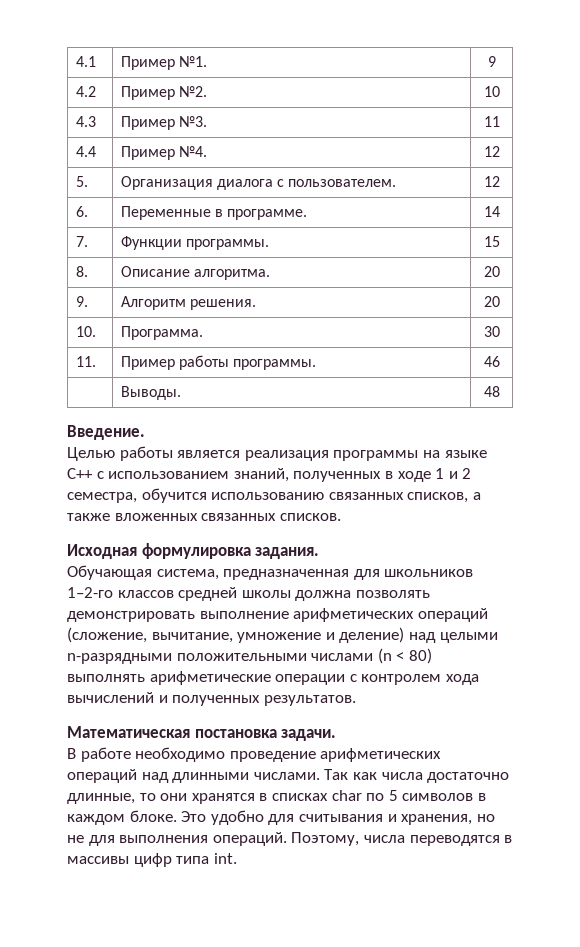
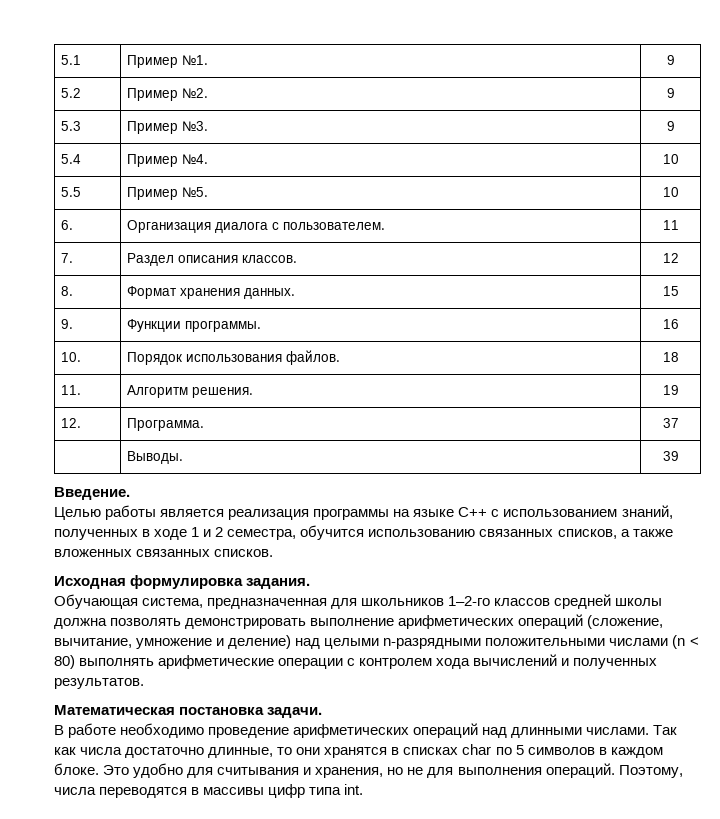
[75,56,96,67] 4.1 -> [61,55,82,65] 5.1
[75,86,96,97] 4.2 -> [61,88,82,98] 5.2
[483,86,500,97] [75,116,96,127] 10 // 4.3 -> [666,88,675,98] [61,121,82,131] 9 // 5.3
[483,116,500,127] [75,146,96,157] 11 // 4.4 -> [666,121,675,131] [61,154,82,164] 9 // 5.4
[483,146,500,157] [75,176,88,187] [120,176,397,190] [483,176,500,187] [75,206,88,217] [120,206,307,220] [483,206,500,217] [75,236,88,247] [120,236,269,250] [483,236,500,247] [75,266,88,277] [120,266,270,280] [483,266,500,277] [75,296,88,307] 12 // 5. | Организация диалога с пользователем. | 12 // 6. | Переменные в программе. | 14 // 7. | Функции программы. | 15 // 8. | Описание алгоритма. | 20 // 9. -> [662,154,679,164] [61,187,82,197] [127,187,209,200] [662,187,679,197] [61,220,74,230] [127,220,386,233] [662,220,679,230] [61,253,74,263] [127,253,298,266] [662,253,679,263] [61,286,74,296] [127,286,296,299] [662,286,679,296] [61,319,74,329] [127,319,262,332] [662,319,679,329] [61,352,82,362] [127,350,341,365] [662,352,679,362] [61,385,82,395] 10 // 5.5 | Пример №5. | 10 // 6. | Организация диалога с пользователем. | 11 // 7. | Раздел описания классов. | 12 // 8. | Формат хранения данных. | 15 // 9. | Функции программы. | 16 // 10. | Порядок использования файлов. | 18 // 11.
[483,296,500,307] [75,326,96,337] 20 // 10. -> [662,385,679,395] [61,418,82,428] 19 // 12.
[483,326,500,337] [75,356,96,367] [120,355,316,370] [483,356,500,367] 30 // 11. | Пример работы программы. | 46 -> [662,418,679,428] 37
[483,386,500,397] 48 -> [662,451,679,461] 39

